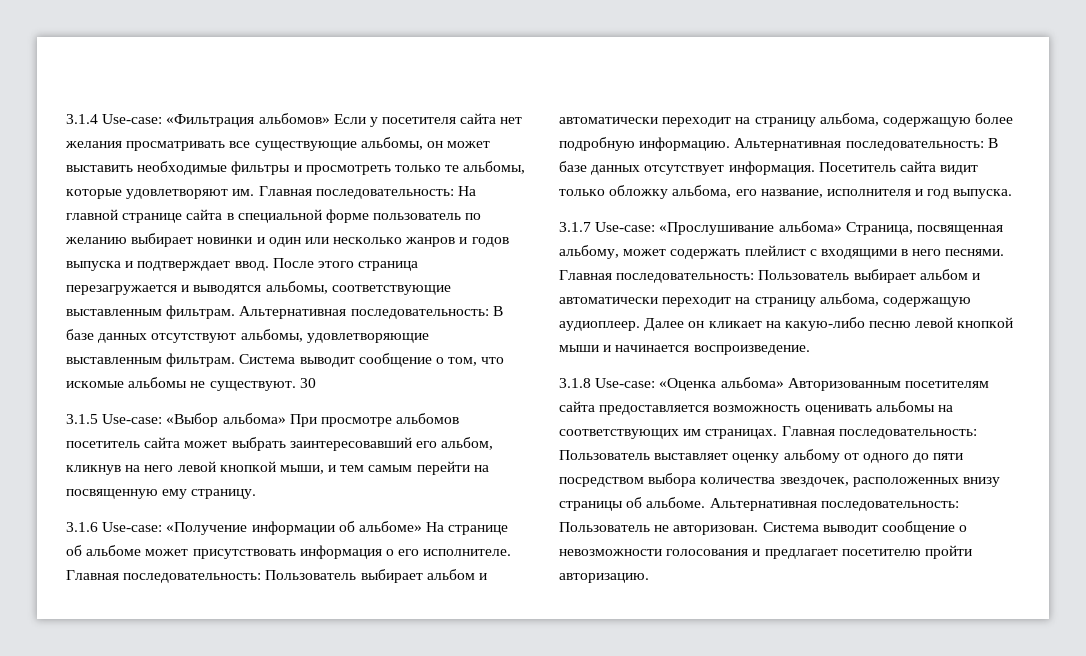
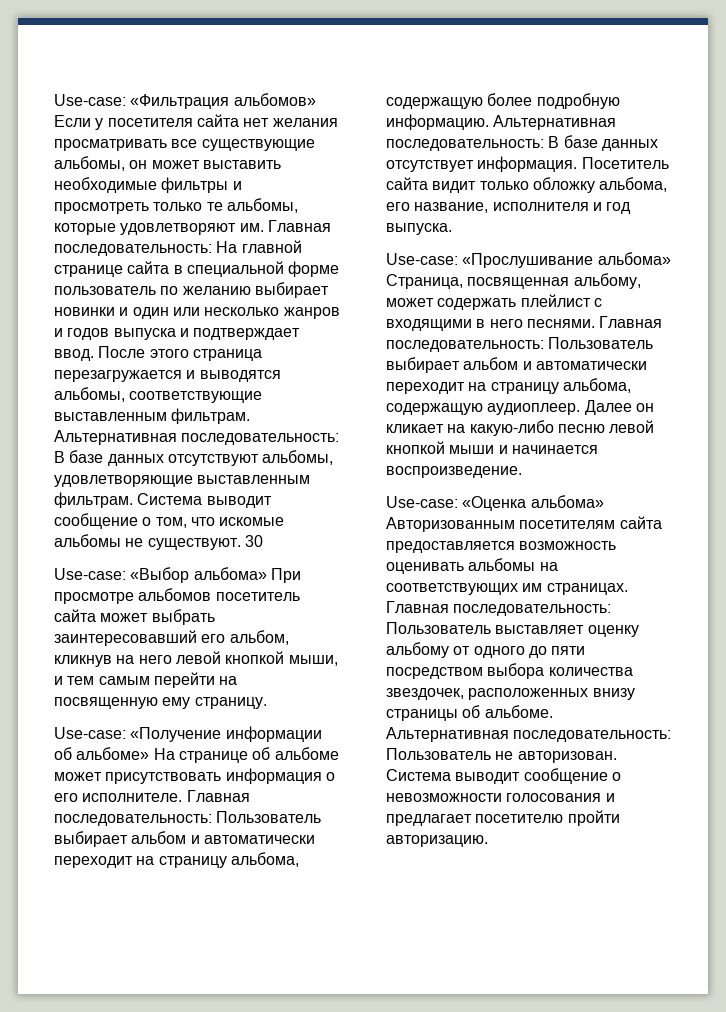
[66,114,98,124] 3.1.4 -> (54, 100) none
[66,414,98,424] 3.1.5 -> (263, 541) none
[66,522,98,532] 3.1.6 -> (267, 703) none
[559,222,591,232] 3.1.7 -> (452, 229) none
[559,378,591,388] 3.1.8 -> (522, 472) none

